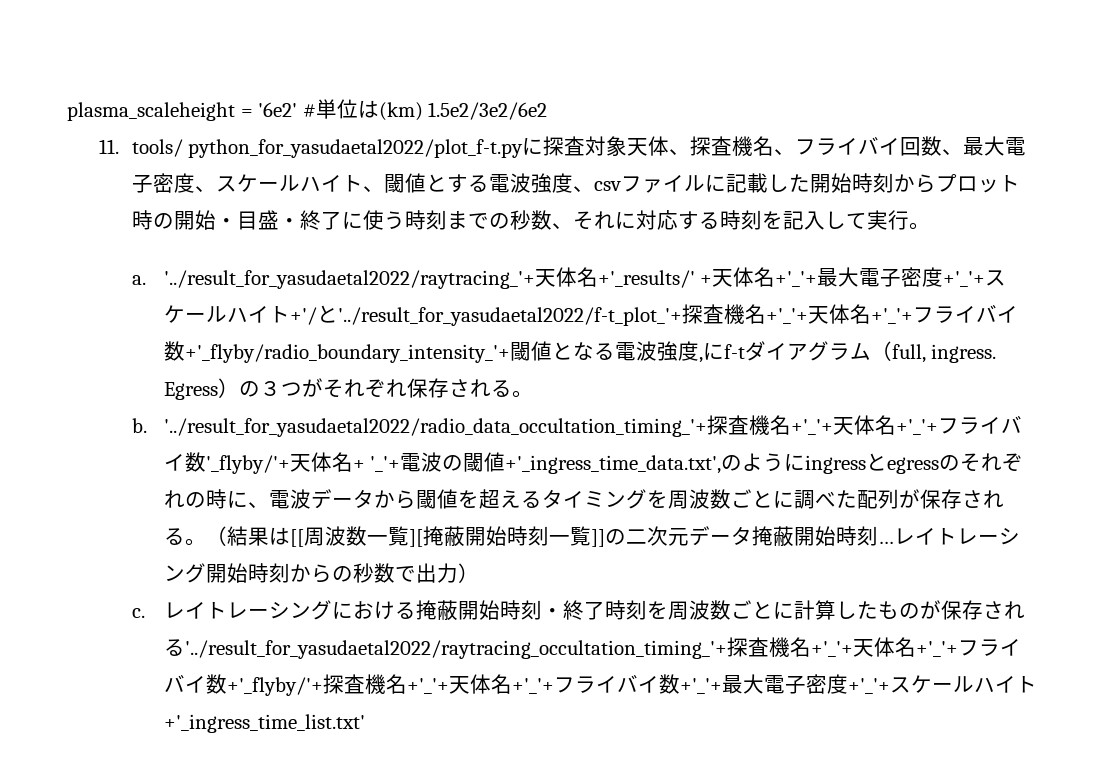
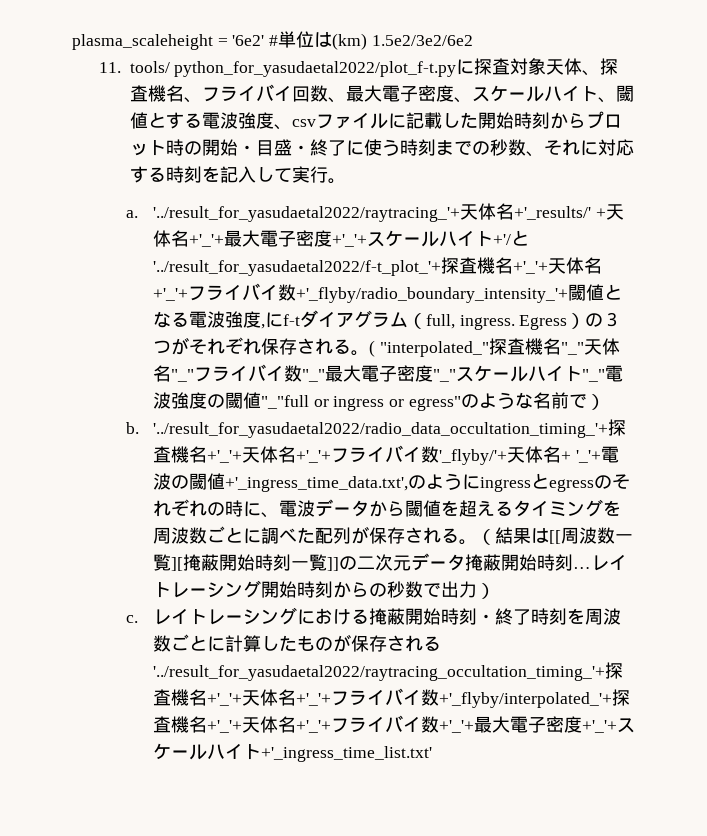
(533, 394) none -> [368,338,620,357] [152,364,623,382] [152,392,605,411] ( "interpolated_"探査機名"_"天体名"_"フライバイ数"_"最大電子密度"_"スケールハイト"_"電波強度の閾値"_"full or ingress or egress"のような名前で）
[226,677,323,696] +'_flyby/'+ -> [438,692,612,708] +'_flyby/interpolated_'+

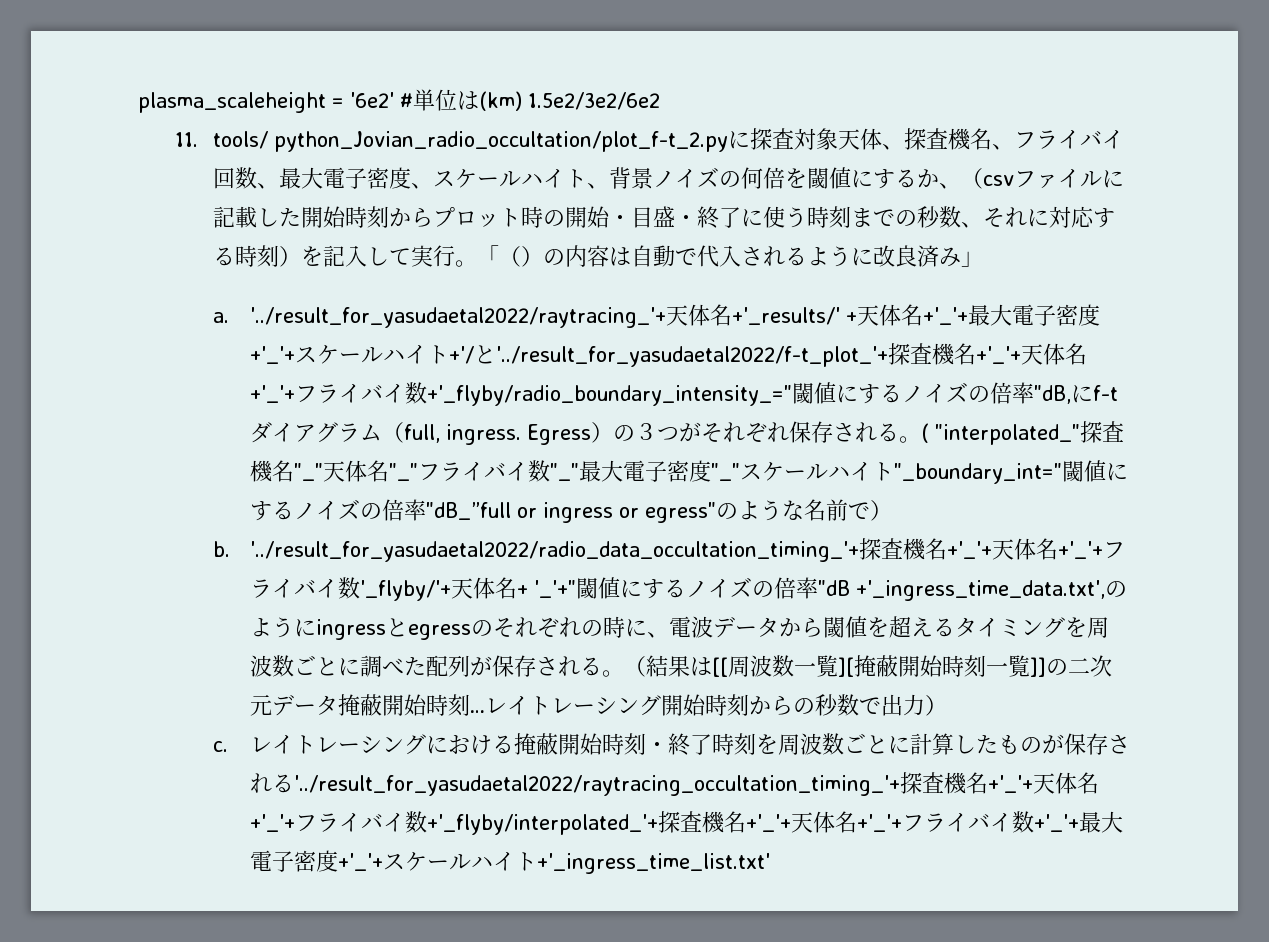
[174,61,457,77] python_for_yasudaetal2022/plot_f-t.py -> [273,131,728,152] python_Jovian_radio_occultation/plot_f-t_2.py
[615,85,634,102] [129,112,292,130] 閾値とする電波強度、 -> [608,167,983,189] 背景ノイズの何倍を閾値にするか、（
(202, 174) none -> [278,246,301,267] ）
(346, 181) none -> [476,245,983,267] 「（）の内容は自動で代入されるように改良済み」
[295,284,622,303] [152,311,265,329] +'_flyby/radio_boundary_intensity_'+閾値となる電波強度, -> [427,382,1072,406] +'_flyby/radio_boundary_intensity_="閾値にするノイズの倍率"dB,
[581,365,623,382] [152,392,309,409] "_"電波強度の閾値"_"full -> [894,460,1129,484] [250,499,512,521] "_boundary_int="閾値にするノイズの倍率"dB_”full
[575,446,619,463] [152,473,225,490] '_'+電波の閾値 -> [534,577,851,599] '_'+"閾値にするノイズの倍率"dB

